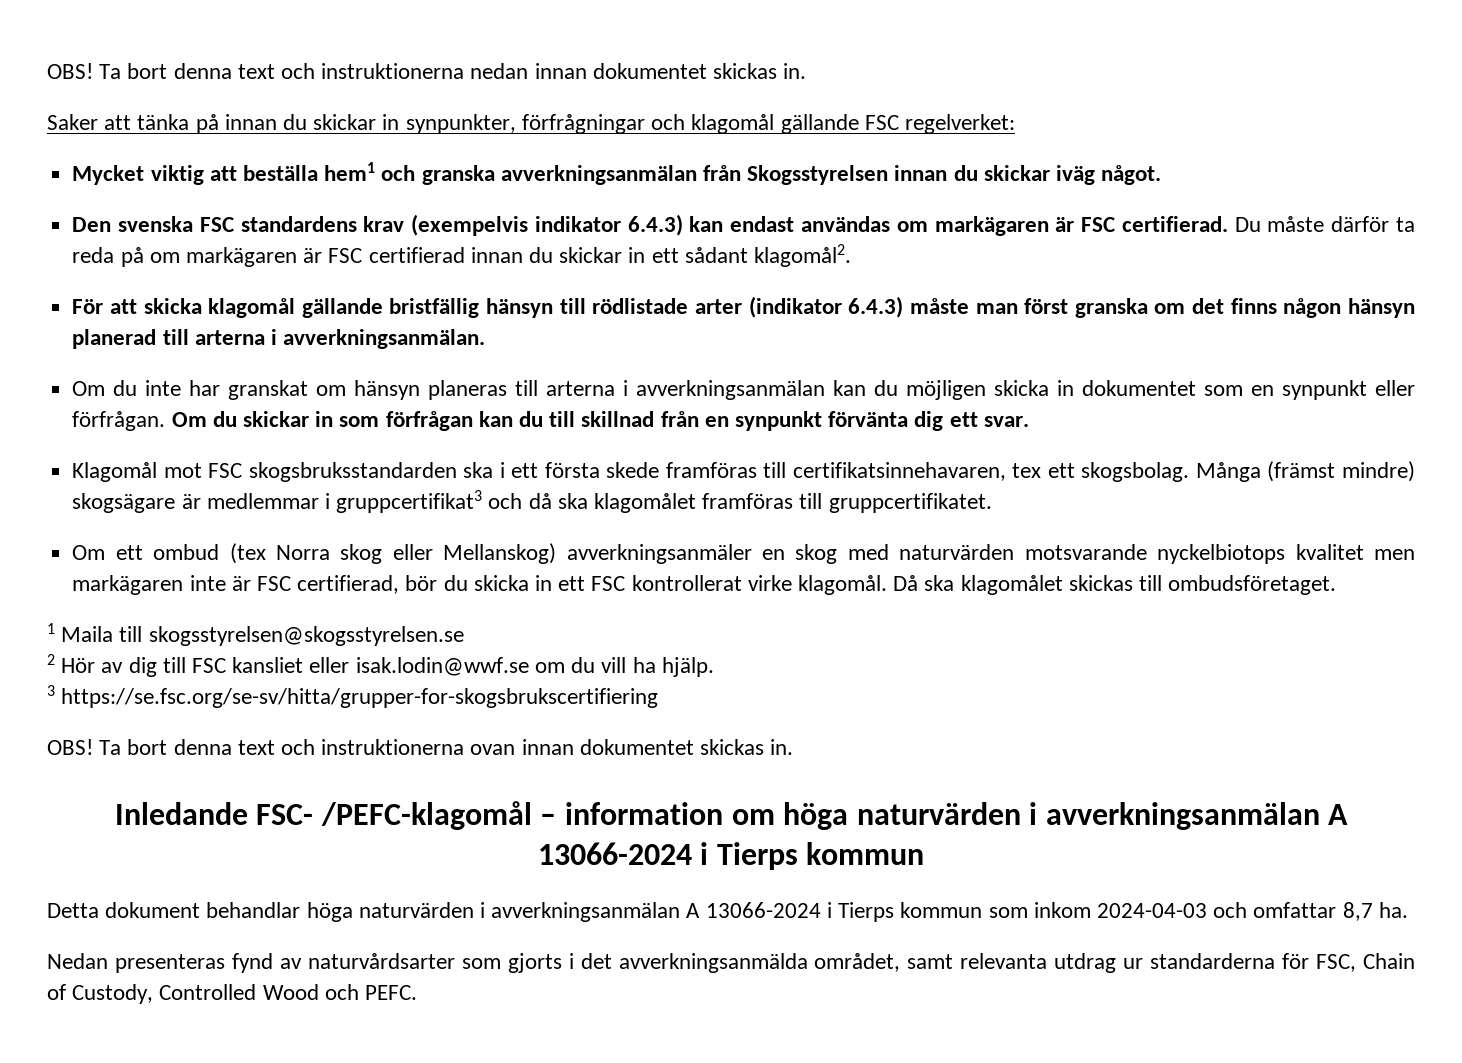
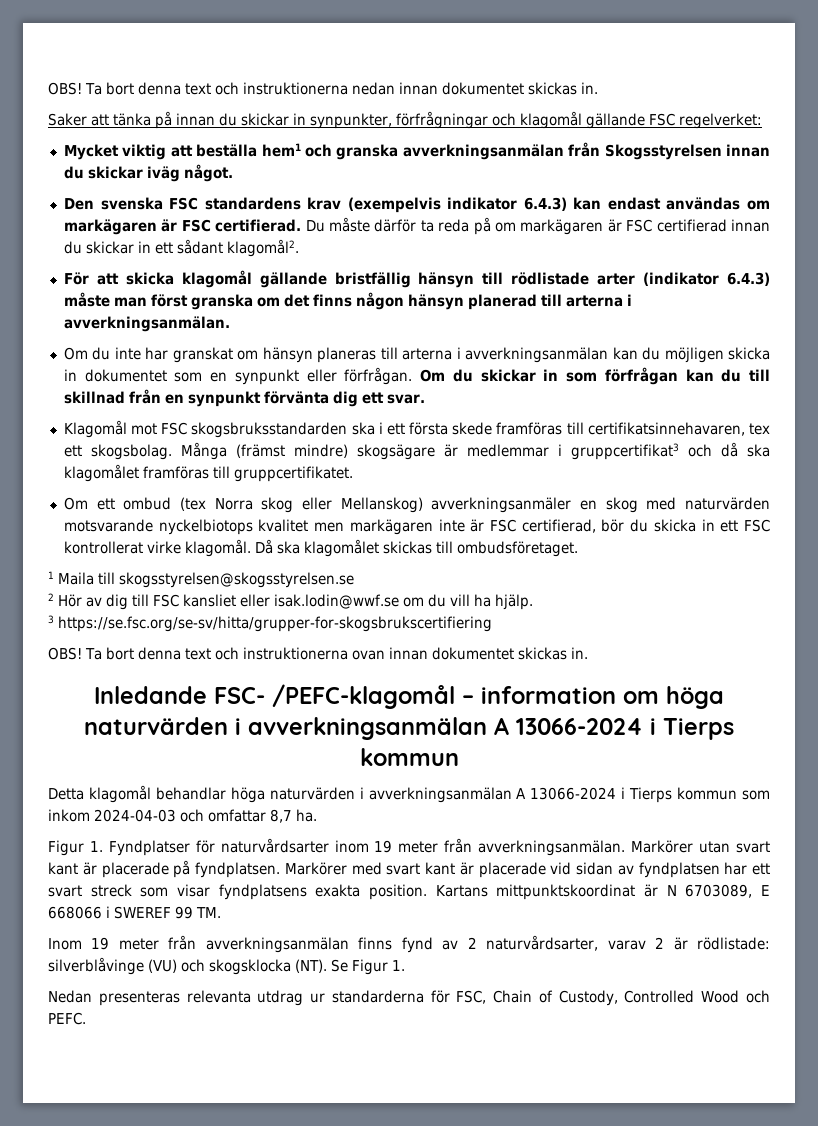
[105,902,201,918] dokument -> [88,785,151,803] klagomål
[47,953,954,973] Nedan presenteras fynd av naturvårdsarter som gjorts i det avverkningsanmälda området, samt -> [48,838,771,856] [48,860,770,878] [48,884,770,900] [48,906,221,919] [48,935,770,953] [48,957,405,975] [48,990,180,1006] Figur 1. Fyndplatser för naturvårdsarter inom 19 meter från avverkningsanmälan. Markörer utan svart kant är placerade på fyndplatsen. Markörer med svart kant är placerade vid sidan av fyndplatsen har ett svart streck som visar fyndplatsens exakta position. Kartans mittpunktskoordinat är N 6703089, E 668066 i SWEREF 99 TM. // Inom 19 meter från avverkningsanmälan finns fynd av 2 naturvårdsarter, varav 2 är rödlistade: silverblåvinge (VU) och skogsklocka (NT). Se Figur 1. // Nedan presenteras

